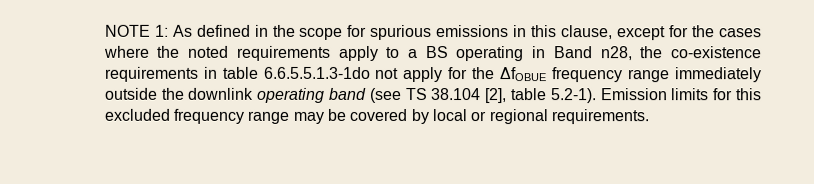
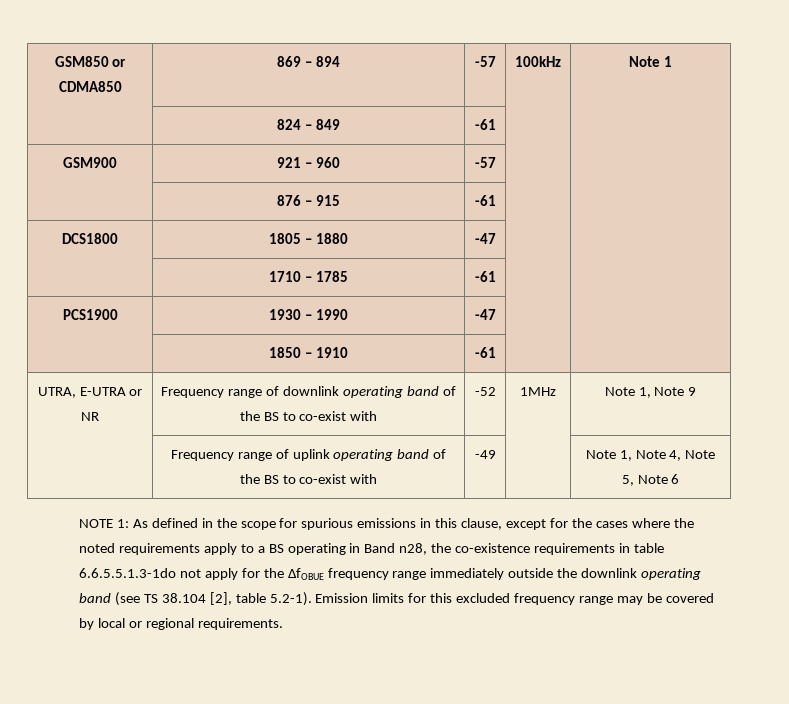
(104, 30) none -> [54,56,127,67] [58,81,122,92] [277,56,340,67] [474,56,496,67] [515,56,561,67] [629,56,672,67] [277,119,340,130] [474,119,496,130] [63,157,117,168] [277,157,340,168] [474,157,496,168] [277,195,340,206] [474,195,496,206] [62,233,118,244] [269,233,348,244] [474,233,496,244] [269,271,348,282] [474,271,496,282] [62,309,118,320] [269,309,348,320] [474,309,496,320] [269,347,348,358] [474,347,496,358] [37,387,143,398] [81,412,99,421] [161,386,456,398] [239,411,378,421] [474,387,496,396] [520,387,556,396] [604,387,697,398] [170,449,447,461] [239,474,378,484] [474,450,496,459] [585,450,716,461] [621,474,680,486] GSM850 or CDMA850 | 869 – 894 | -57 | 100kHz | Note 1 // | 824 – 849 | -61 | | // GSM900 | 921 – 960 | -57 | | // | 876 – 915 | -61 | | // DCS1800 | 1805 – 1880 | -47 | | // | 1710 – 1785 | -61 | | // PCS1900 | 1930 – 1990 | -47 | | // | 1850 – 1910 | -61 | | // UTRA, E-UTRA or NR | Frequency range of downlink operating band of the BS to co-exist with | -52 | 1MHz | Note 1, Note 9 // | Frequency range of uplink operating band of the BS to co-exist with | -49 | | Note 1, Note 4, Note 5, Note 6 //

